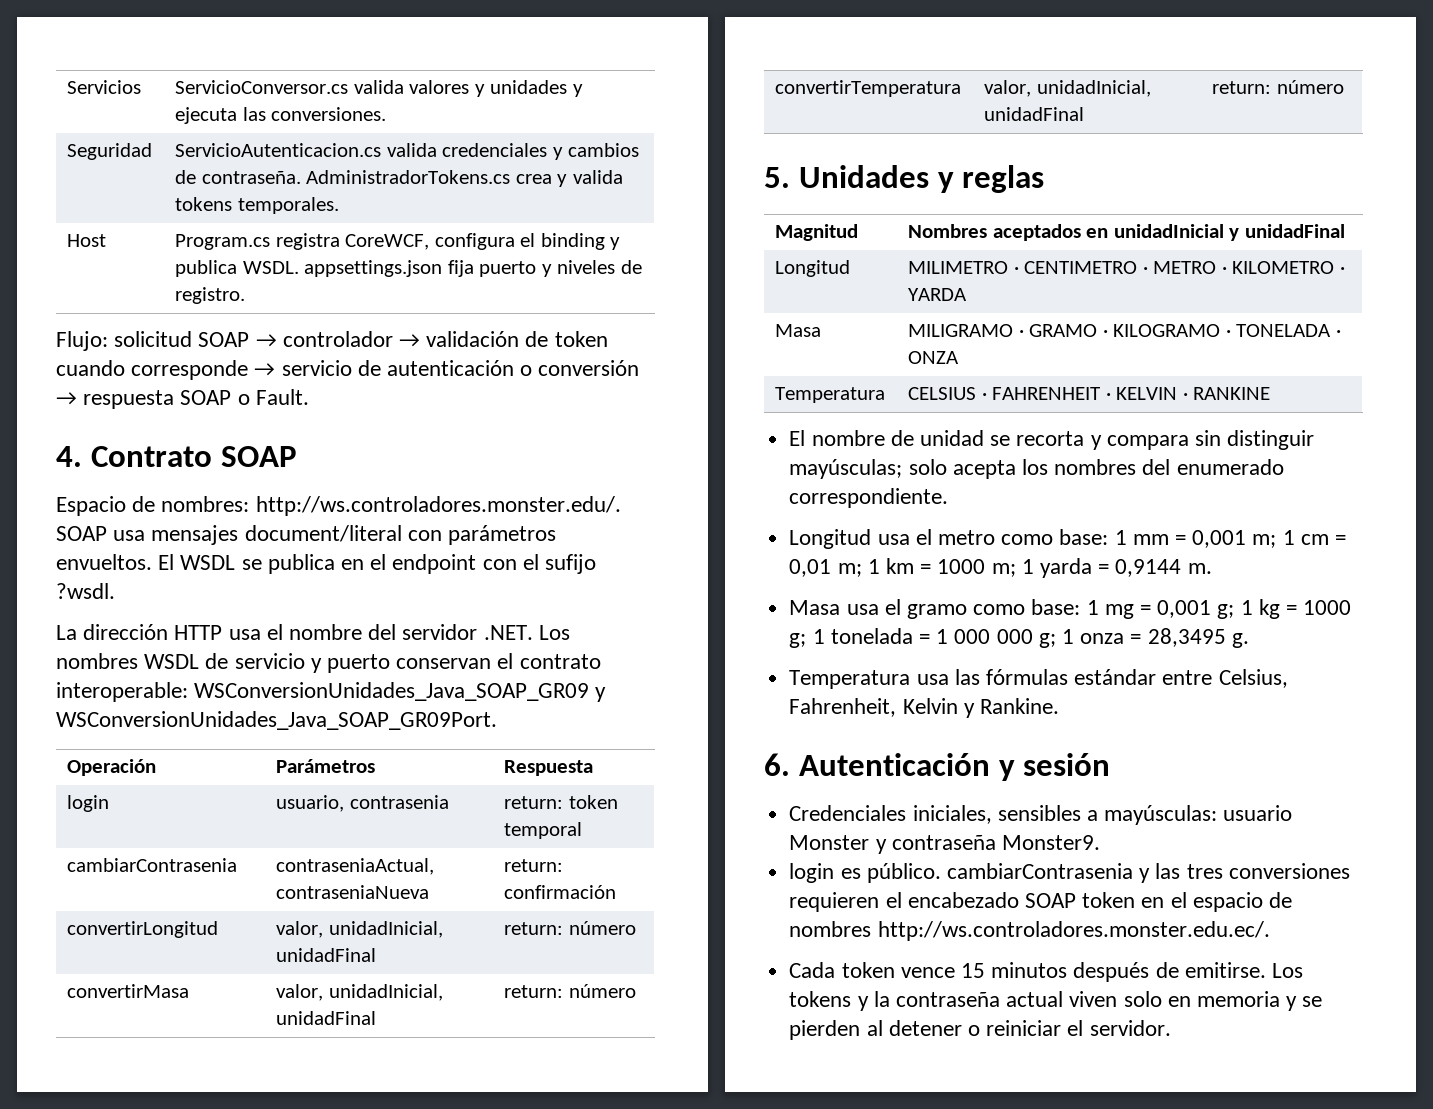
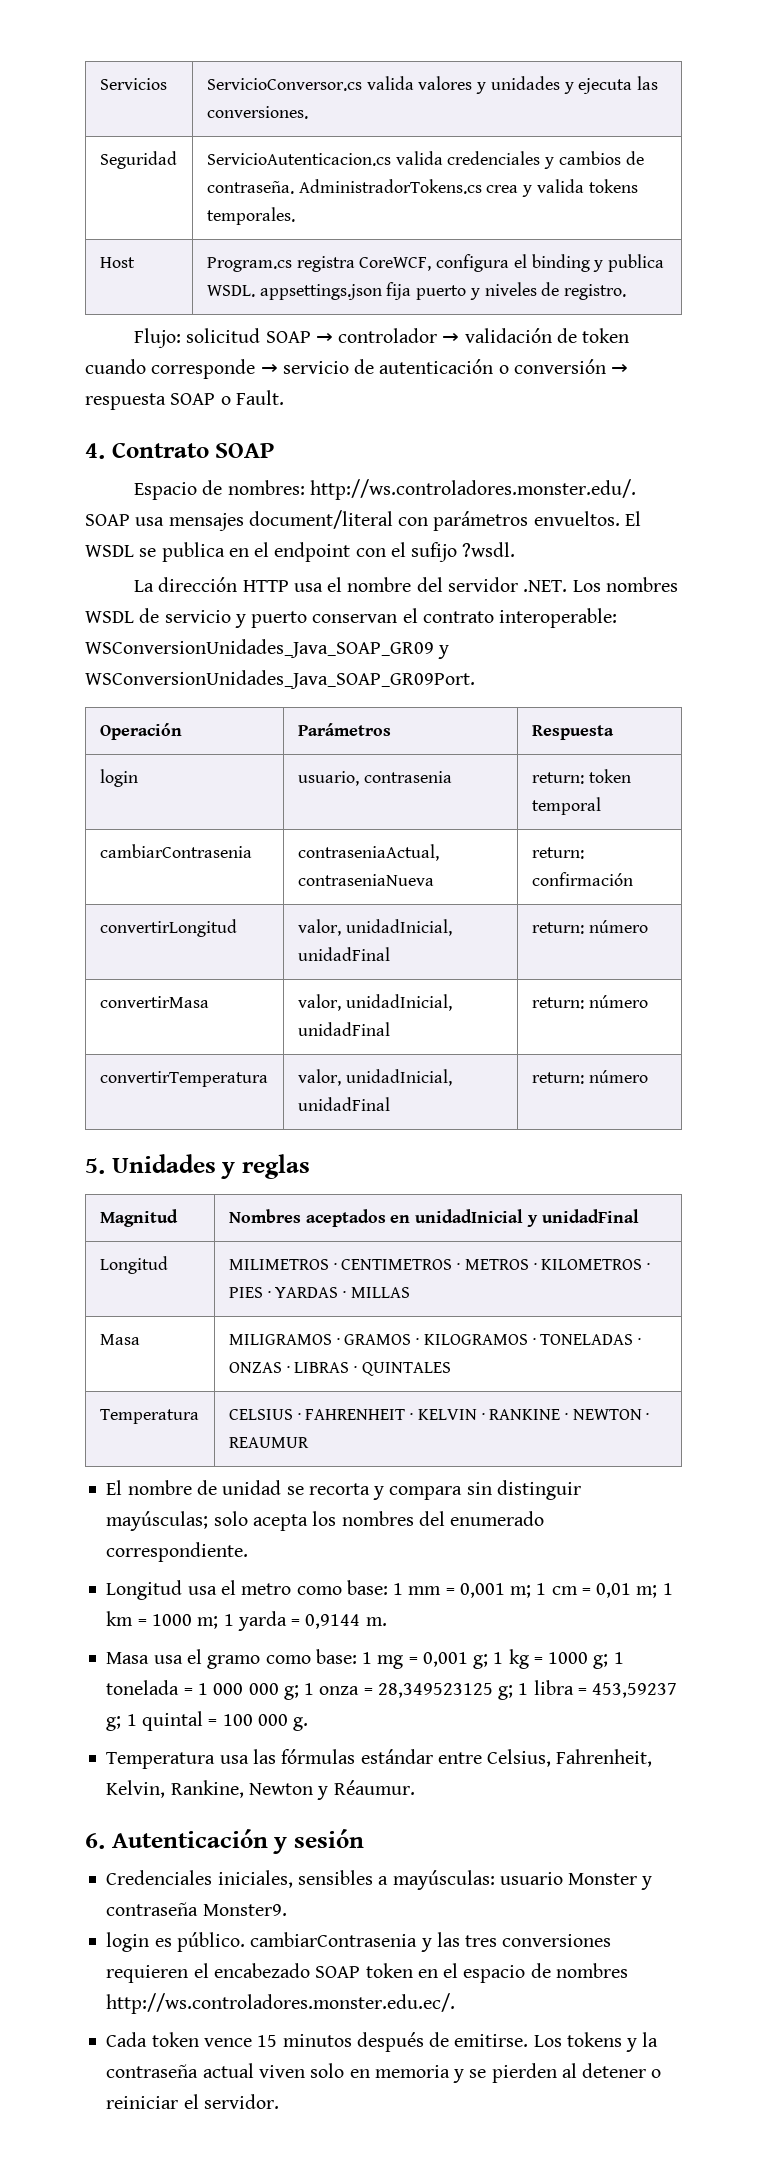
[908,261,1345,274] [908,288,968,301] [775,324,822,337] [908,324,1341,337] [908,351,960,364] MILIMETRO · CENTIMETRO · METRO · KILOMETRO · YARDA // Masa | MILIGRAMO · GRAMO · KILOGRAMO · TONELADA · ONZA -> [228,1259,651,1270] [228,1287,410,1298] [99,1334,140,1345] [228,1334,642,1345] [228,1362,451,1376] MILIMETROS · CENTIMETROS · METROS · KILOMETROS · PIES · YARDAS · MILLAS // Masa | MILIGRAMOS · GRAMOS · KILOGRAMOS · TONELADAS · ONZAS · LIBRAS · QUINTALES
(1271, 393) none -> [565,1409,650,1420] [228,1437,309,1448] · NEWTON · REAUMUR
[1147,628,1226,647] 28,3495 -> [377,1680,678,1700] [106,1711,288,1731] 28,349523125 g; 1 libra = 453,59237 g; 1 quintal = 100 000
[902,698,1059,718] Kelvin y Rankine. -> [106,1780,415,1800] Kelvin, Rankine, Newton y Réaumur.

